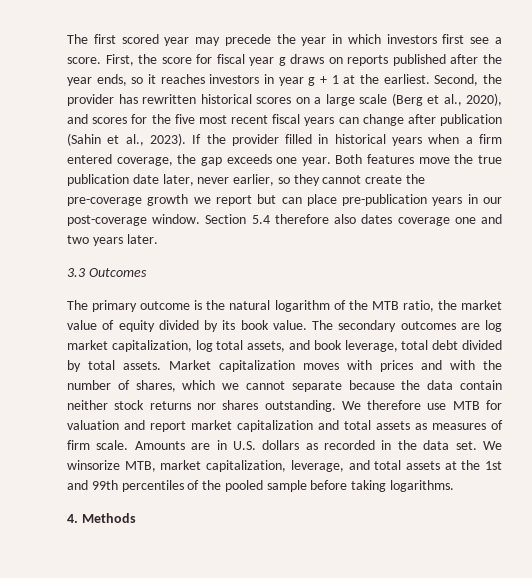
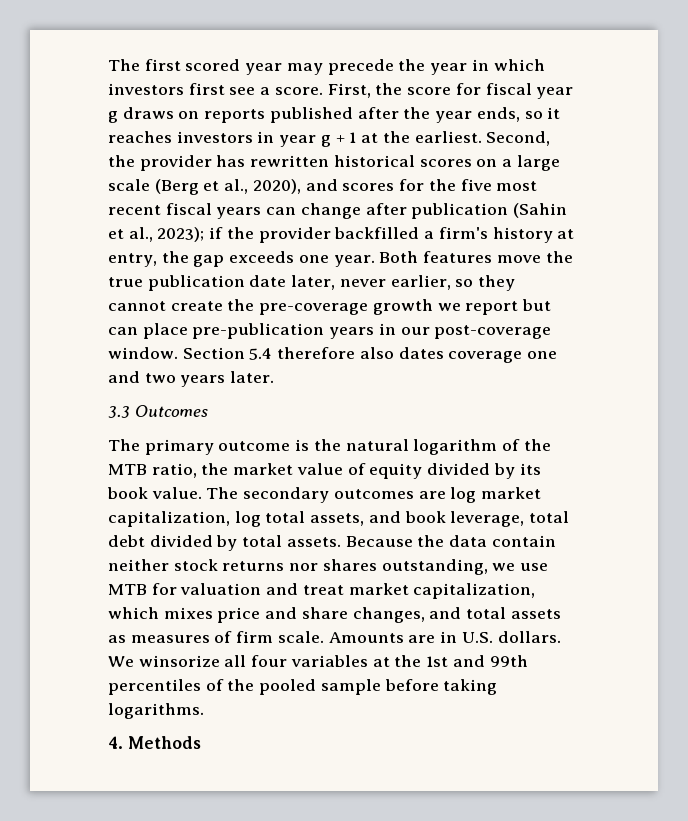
[149,133,503,146] [67,154,173,166] 2023). If the provider filled in historical years when a firm entered coverage, -> [157,227,575,243] [108,253,157,267] 2023); if the provider backfilled a firm's history at entry,
[169,360,502,372] [67,380,395,392] Market capitalization moves with prices and with the number of shares, which we cannot separate because -> [345,536,413,547] Because
[264,400,422,412] outstanding. We therefore -> [381,559,516,575] outstanding, we
[150,420,313,432] report market capitalization -> [302,583,536,599] [108,607,425,623] treat market capitalization, which mixes price and share changes,
[262,440,502,450] [67,460,440,472] dollars as recorded in the data set. We winsorize MTB, market capitalization, leverage, and total assets -> [497,631,561,643] [108,655,368,667] dollars. We winsorize all four variables

